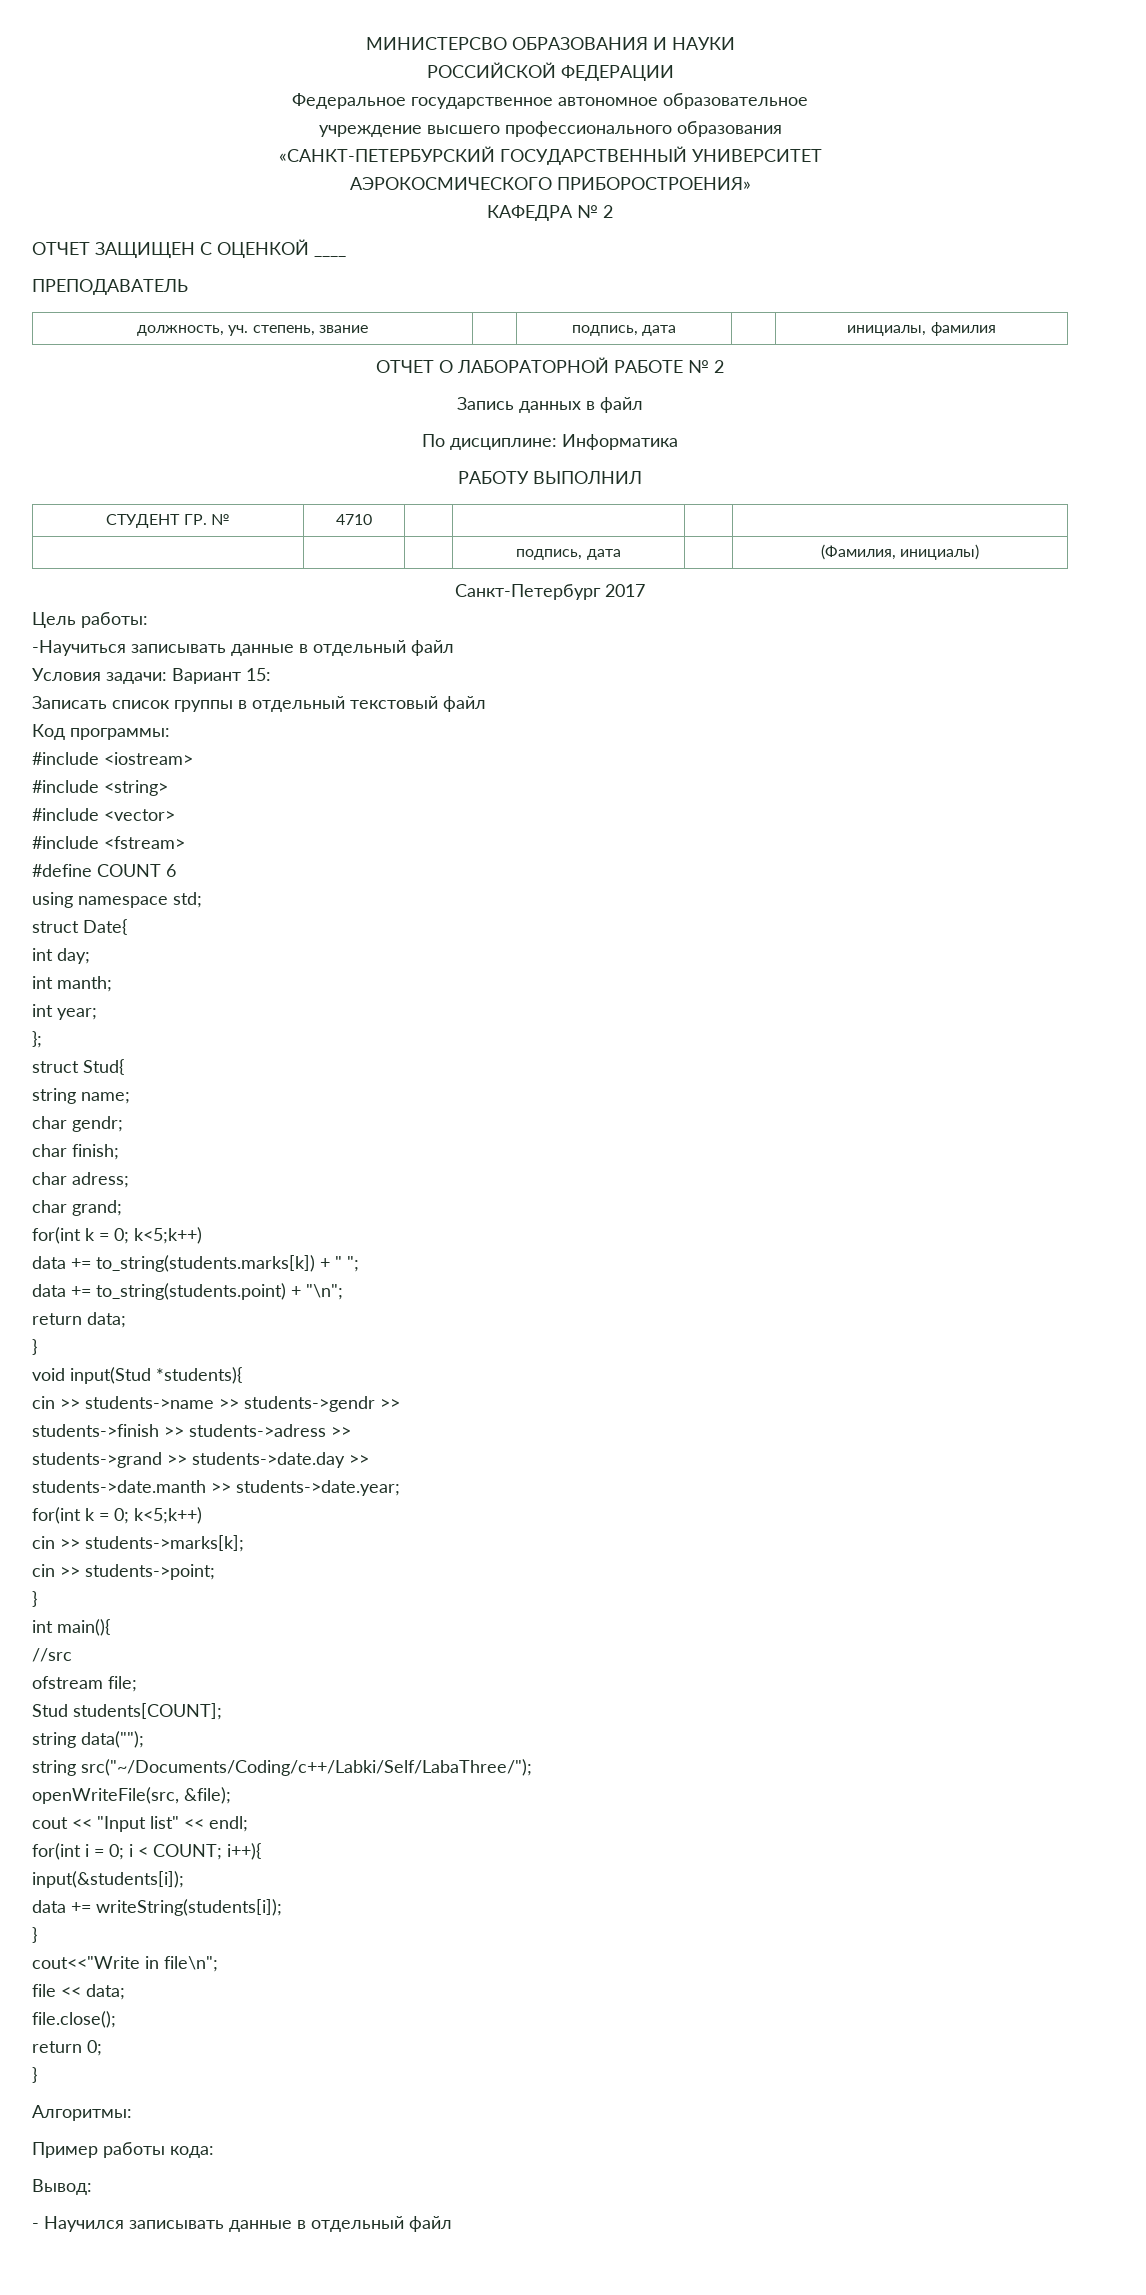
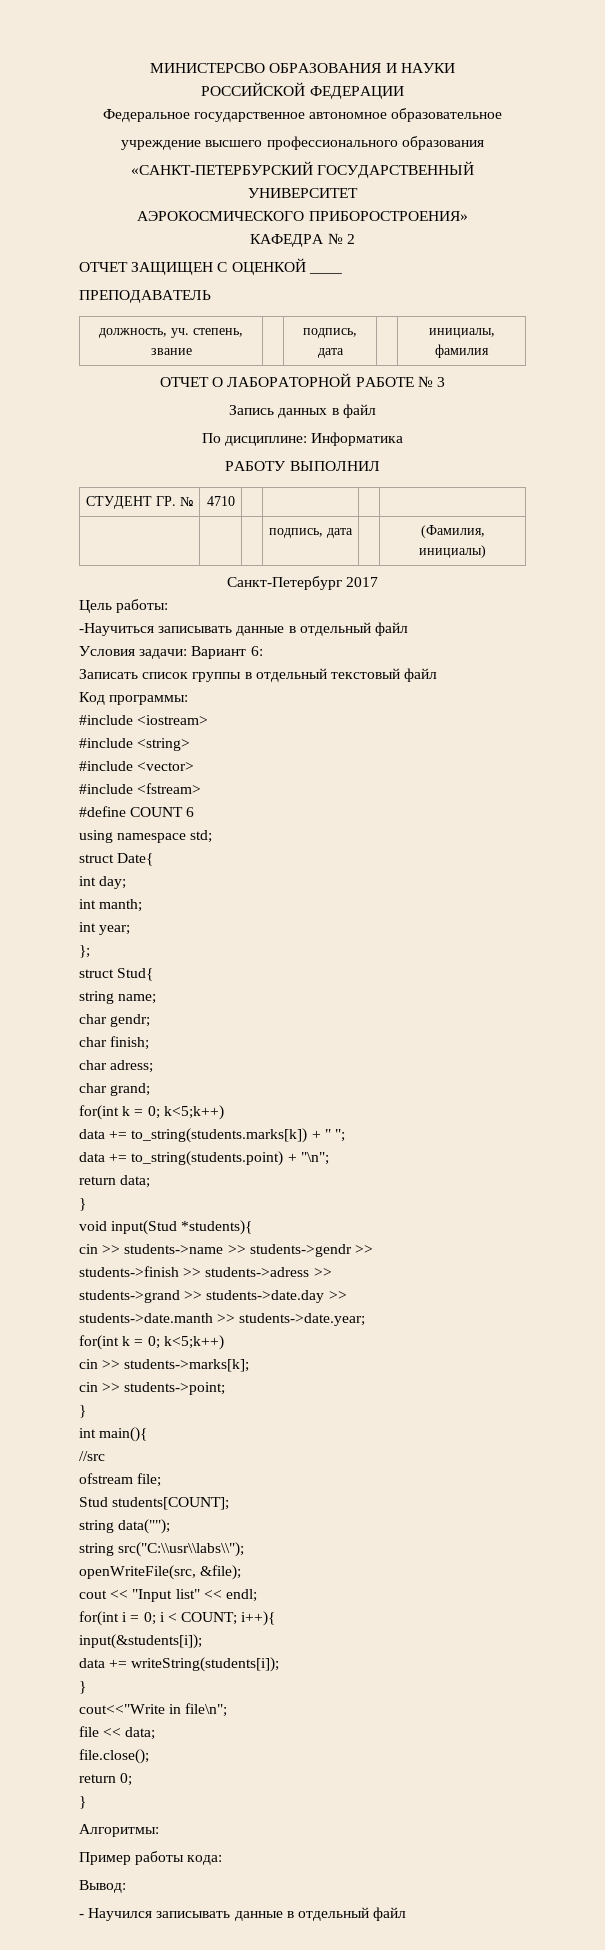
[714,360,724,373] 2 -> [436,377,445,387] 3
[246,668,271,681] 15: -> [250,646,263,656] 6:
[81,1759,532,1776] src("~/Documents/Coding/c++/Labki/Self/LabaThree/"); -> [118,1542,245,1557] src("C:\\usr\\labs\\");

